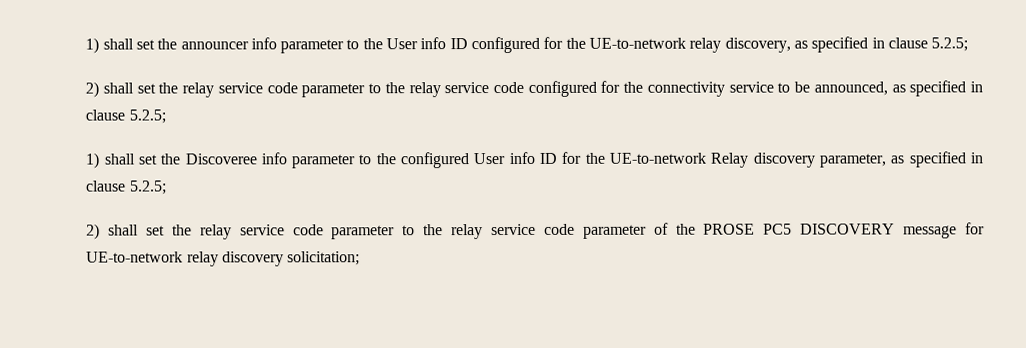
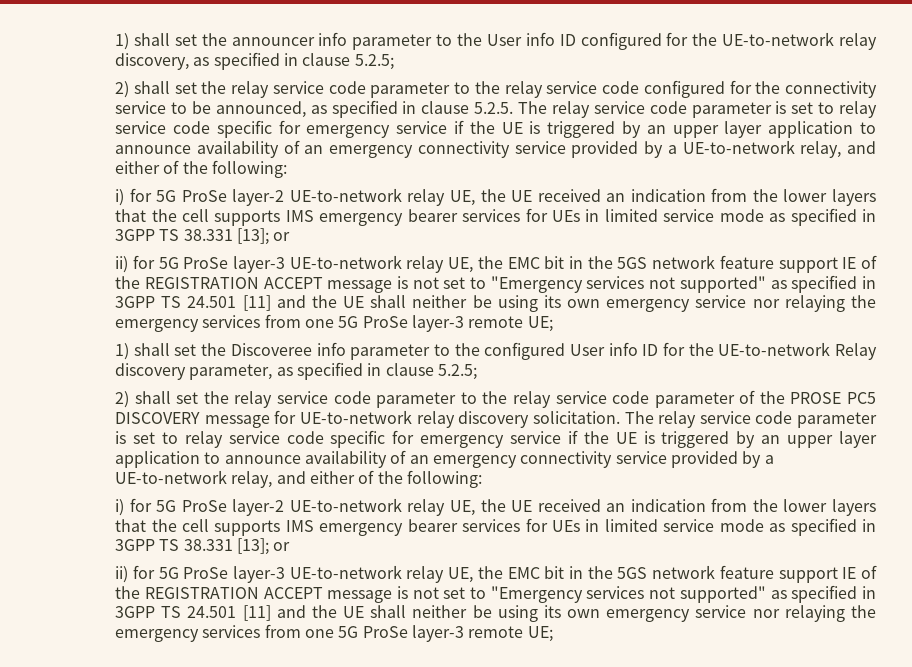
[128,109,166,124] 5.2.5; -> [474,101,877,118] [115,120,876,138] [115,140,877,158] [115,160,288,178] [115,188,876,206] [115,208,876,226] [115,228,291,245] [115,255,877,273] [115,275,876,293] [115,295,876,312] [115,314,553,332] 5.2.5. The relay service code parameter is set to relay service code specific for emergency service if the UE is triggered by an upper layer application to announce availability of an emergency connectivity service provided by a UE-to-network relay, and either of the following: // i) for 5G ProSe layer-2 UE-to-network relay UE, the UE received an indication from the lower layers that the cell supports IMS emergency bearer services for UEs in limited service mode as specified in 3GPP TS 38.331 [13]; or // ii) for 5G ProSe layer-3 UE-to-network relay UE, the EMC bit in the 5GS network feature support IE of the REGISTRATION ACCEPT message is not set to "Emergency services not supported" as specified in 3GPP TS 24.501 [11] and the UE shall neither be using its own emergency service nor relaying the emergency services from one 5G ProSe layer-3 remote UE;
[287,251,361,266] solicitation; -> [532,411,877,428] [115,430,878,448] [115,450,774,468] [115,470,483,488] [115,498,876,516] [115,518,876,536] [115,538,291,555] [115,565,877,583] [115,585,876,603] [115,605,876,622] [115,624,553,642] solicitation. The relay service code parameter is set to relay service code specific for emergency service if the UE is triggered by an upper layer application to announce availability of an emergency connectivity service provided by a UE-to-network relay, and either of the following: // i) for 5G ProSe layer-2 UE-to-network relay UE, the UE received an indication from the lower layers that the cell supports IMS emergency bearer services for UEs in limited service mode as specified in 3GPP TS 38.331 [13]; or // ii) for 5G ProSe layer-3 UE-to-network relay UE, the EMC bit in the 5GS network feature support IE of the REGISTRATION ACCEPT message is not set to "Emergency services not supported" as specified in 3GPP TS 24.501 [11] and the UE shall neither be using its own emergency service nor relaying the emergency services from one 5G ProSe layer-3 remote UE;

